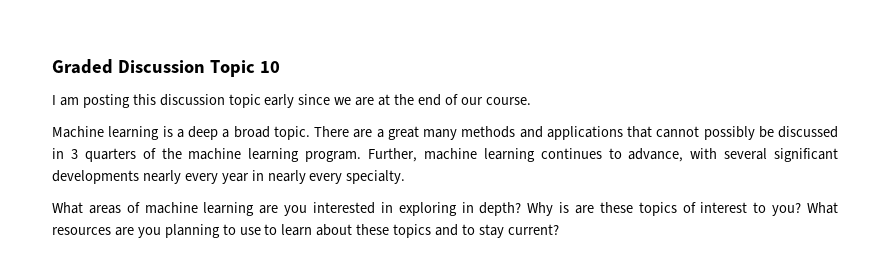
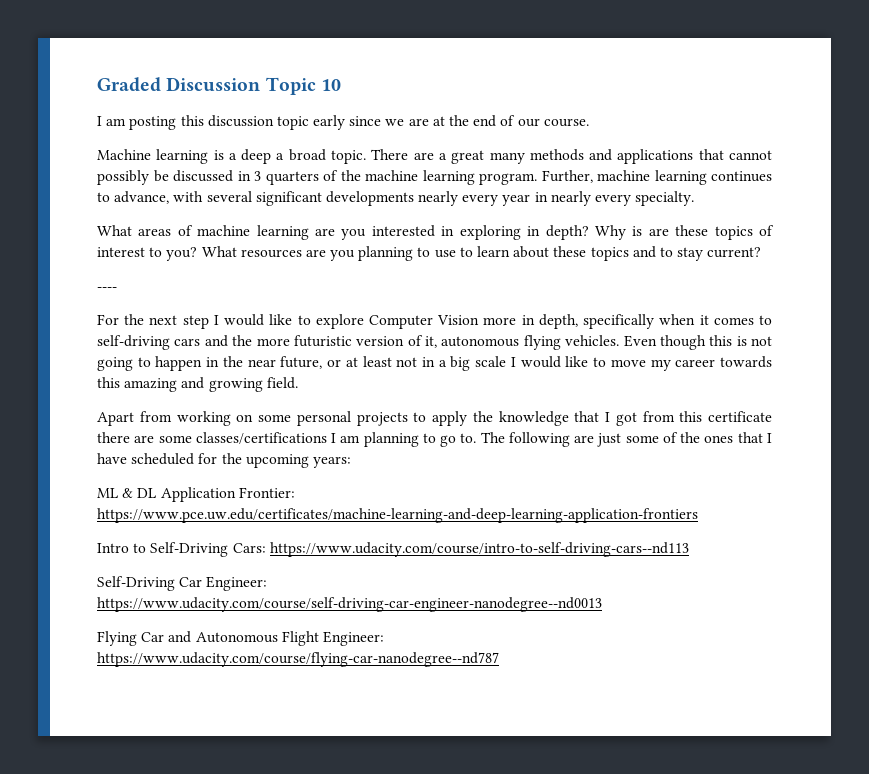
(559, 229) none -> [97,287,117,291] [97,314,772,329] [97,335,772,350] [97,356,773,371] [97,377,298,392] [97,411,772,426] [97,432,772,447] [97,453,351,468] [97,487,295,502] [97,508,698,523] [97,542,689,557] [97,576,268,591] [97,597,602,612] [97,631,384,646] [97,652,499,667] // ---- // For the next step I would like to explore Computer Vision more in depth, specifically when it comes to self-driving cars and the more futuristic version of it, autonomous flying vehicles. Even though this is not going to happen in the near future, or at least not in a big scale I would like to move my career towards this amazing and growing field. // Apart from working on some personal projects to apply the knowledge that I got from this certificate there are some classes/certifications I am planning to go to. The following are just some of the ones that I have scheduled for the upcoming years: // ML & DL Application Frontier: https://www.pce.uw.edu/certificates/machine-learning-and-deep-learning-application-frontiers // Intro to Self-Driving Cars: https://www.udacity.com/course/intro-to-self-driving-cars--nd113 // Self-Driving Car Engineer: https://www.udacity.com/course/self-driving-car-engineer-nanodegree--nd0013 // Flying Car and Autonomous Flight Engineer: https://www.udacity.com/course/flying-car-nanodegree--nd787

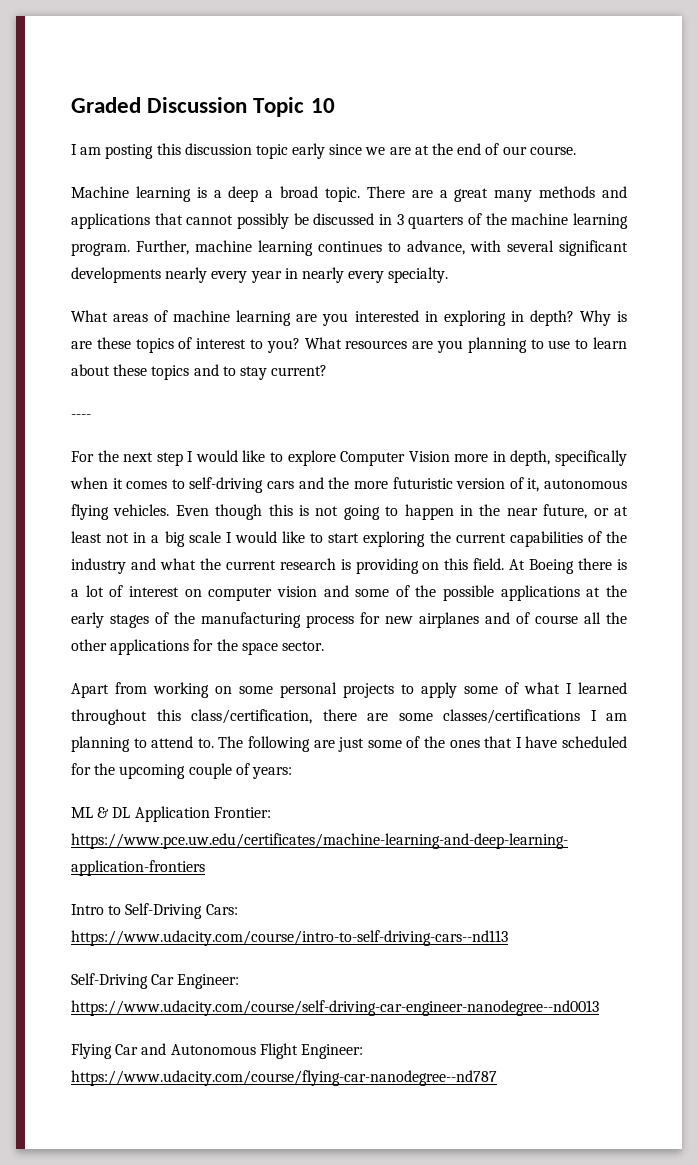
[610,356,773,371] [97,377,298,392] move my career towards this amazing and growing field. -> [328,531,627,547] [71,558,628,574] [71,585,628,601] [71,612,627,628] [71,639,324,655] start exploring the current capabilities of the industry and what the current research is providing on this field. At Boeing there is a lot of interest on computer vision and some of the possible applications at the early stages of the manufacturing process for new airplanes and of course all the other applications for the space sector.
[472,411,772,426] the knowledge that I got from this certificate -> [464,682,627,694] [71,709,312,725] some of what I learned throughout this class/certification,
[440,435,457,447] go -> [151,736,194,748] attend
(309, 461) none -> [188,763,250,779] couple of

